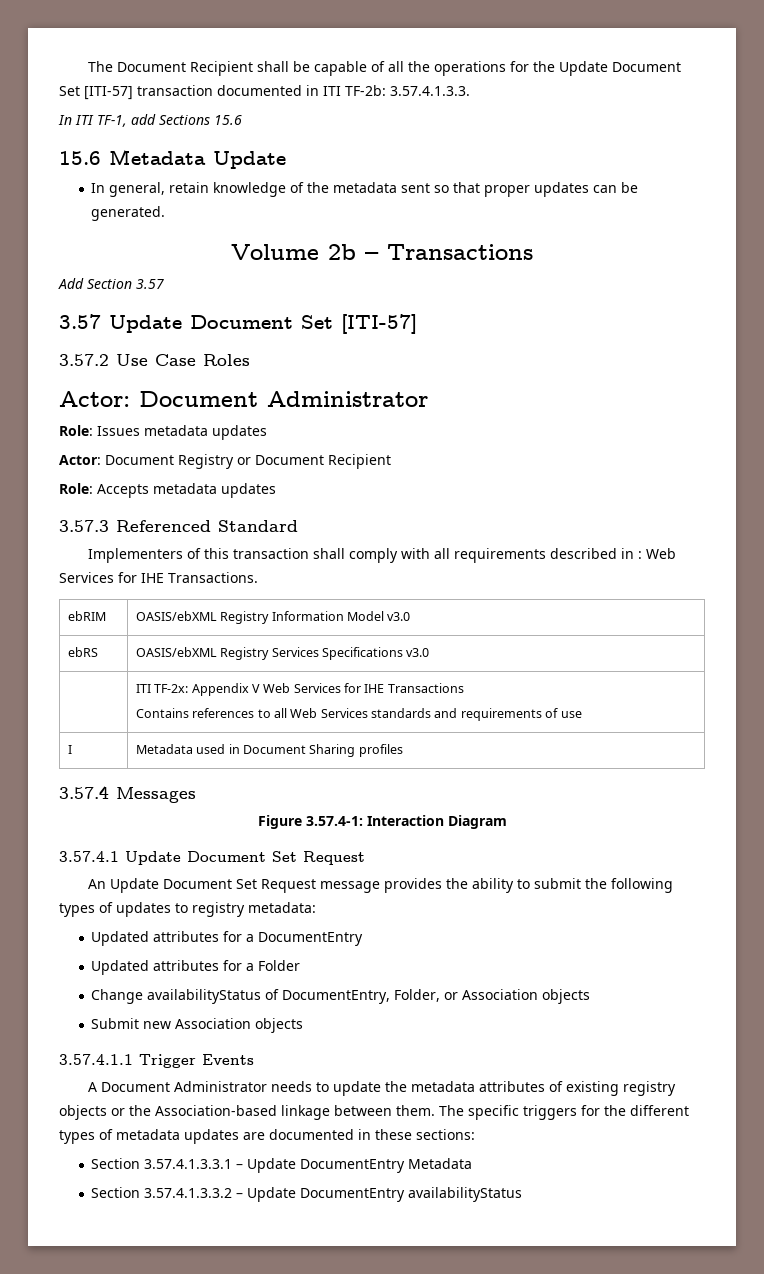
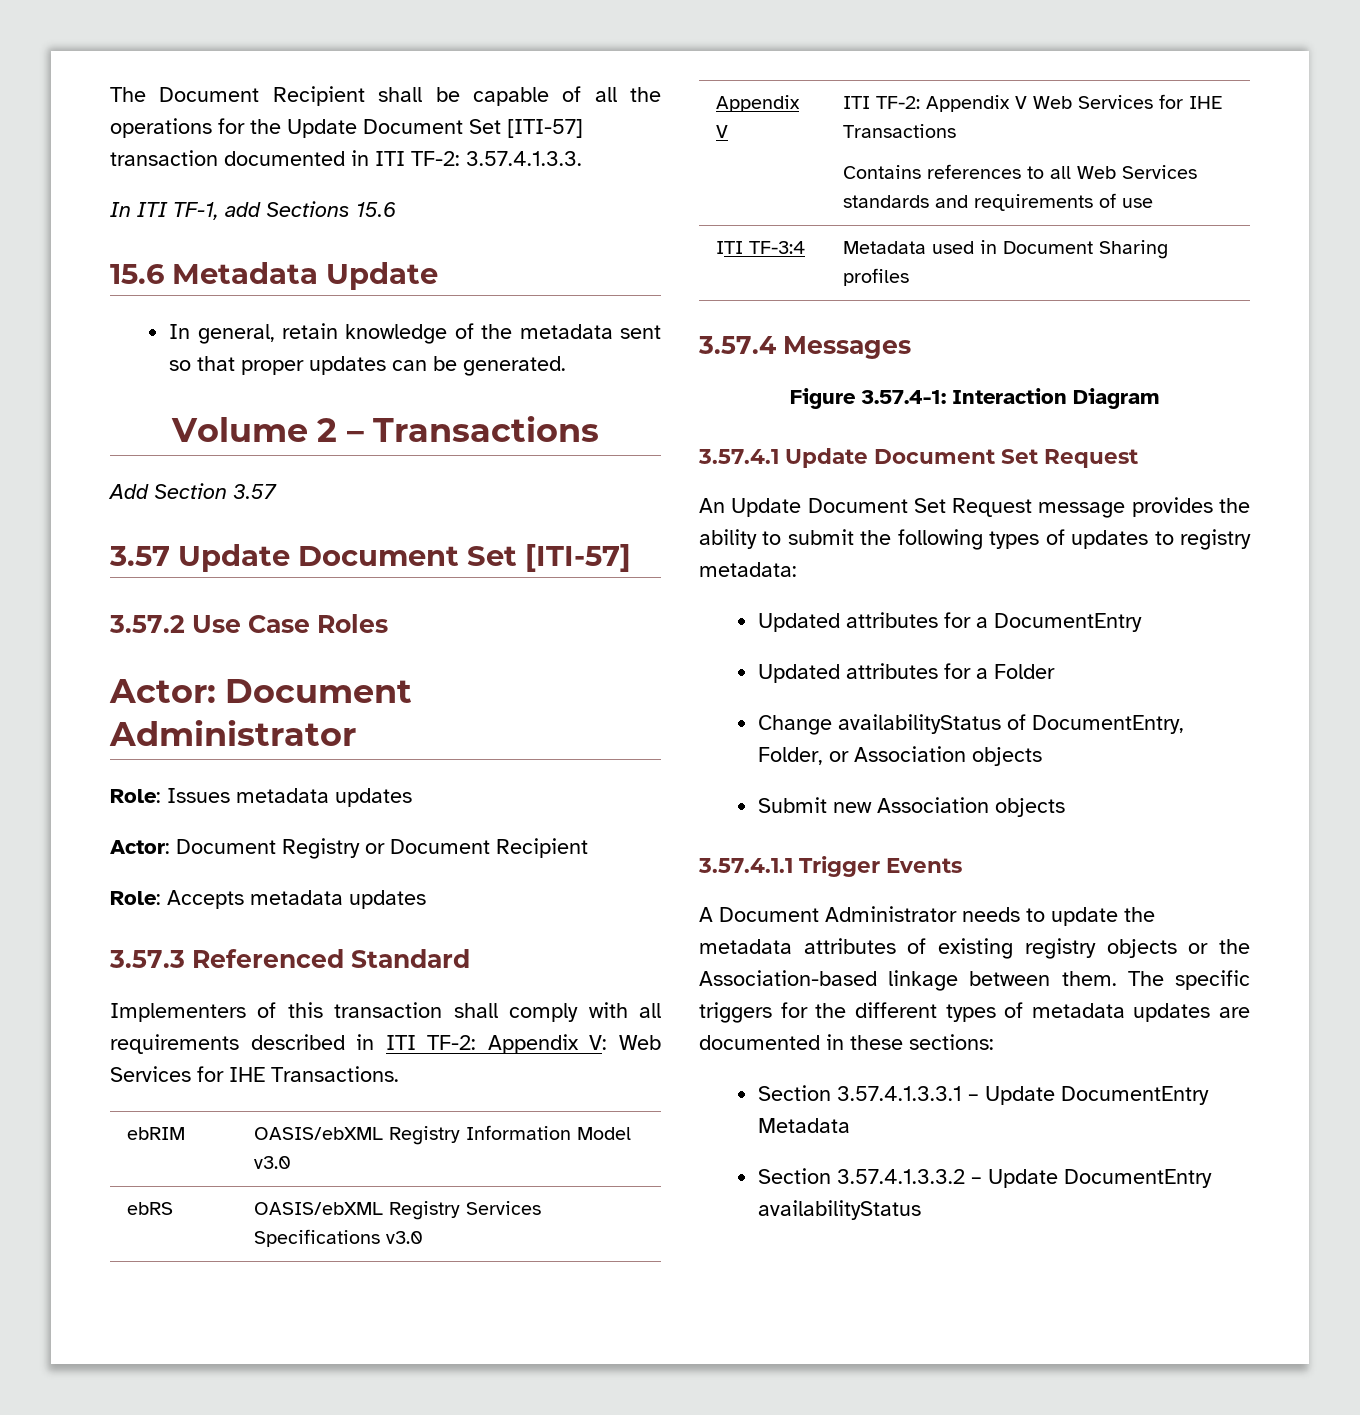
[345,85,386,96] TF-2b: -> [411,151,460,166] TF-2:
[328,244,356,260] 2b -> [317,418,338,442] 2
[638,551,643,559] : -> [385,1034,608,1054] ITI TF-2: Appendix V:
[135,684,189,693] | ITI TF-2x: -> [716,95,801,112] [716,125,729,138] [843,96,921,109] Appendix V | ITI TF-2:
[67,745,72,754] I -> [716,241,806,254] ITI TF-3:4

